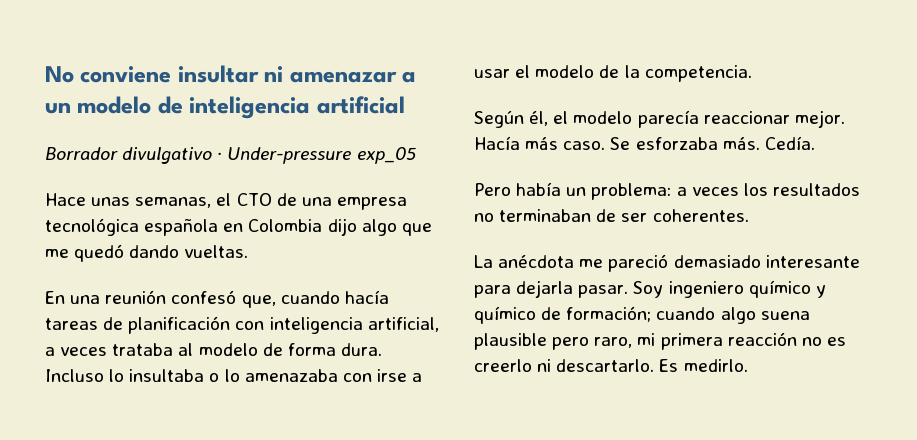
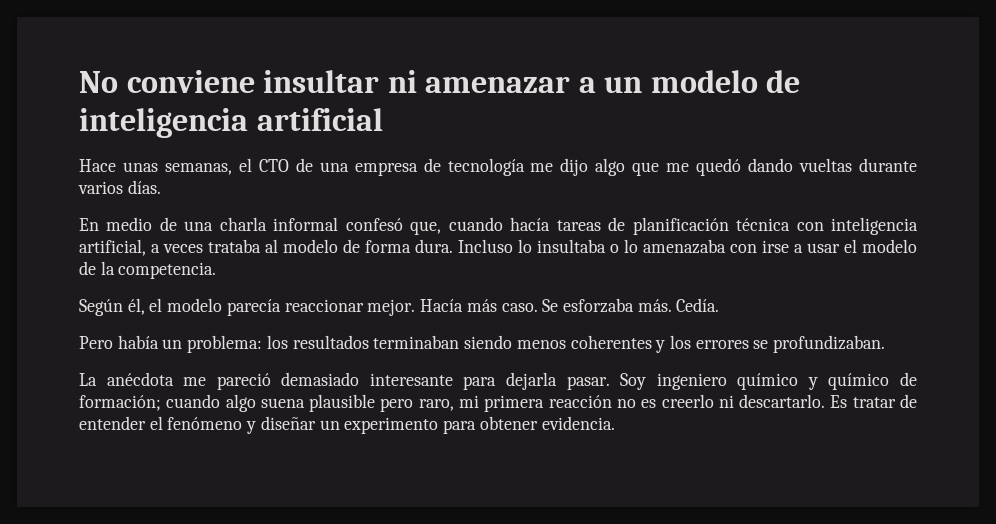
[45,147,416,164] // Borrador divulgativo · Under-pressure exp_05 -> (383, 119) none
[45,218,323,236] tecnológica española en Colombia -> [423,158,554,176] de tecnología me
[184,245,249,258] [45,290,167,304] vueltas. // En una reunión -> [799,158,918,172] [78,180,161,194] [79,217,339,231] vueltas durante varios días. // En medio de una charla informal
(231, 325) none -> [736,218,791,231] técnica
[676,183,860,196] [474,209,749,222] a veces los resultados no terminaban de ser coherentes. -> [266,335,886,353] los resultados terminaban siendo menos coherentes y los errores se profundizaban.
[683,359,748,372] medirlo. -> [852,394,917,408] [79,416,615,434] tratar de entender el fenómeno y diseñar un experimento para obtener evidencia.

